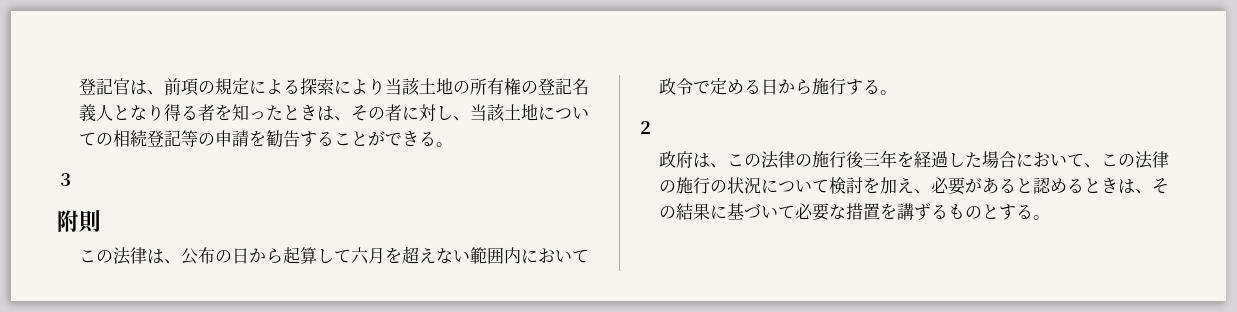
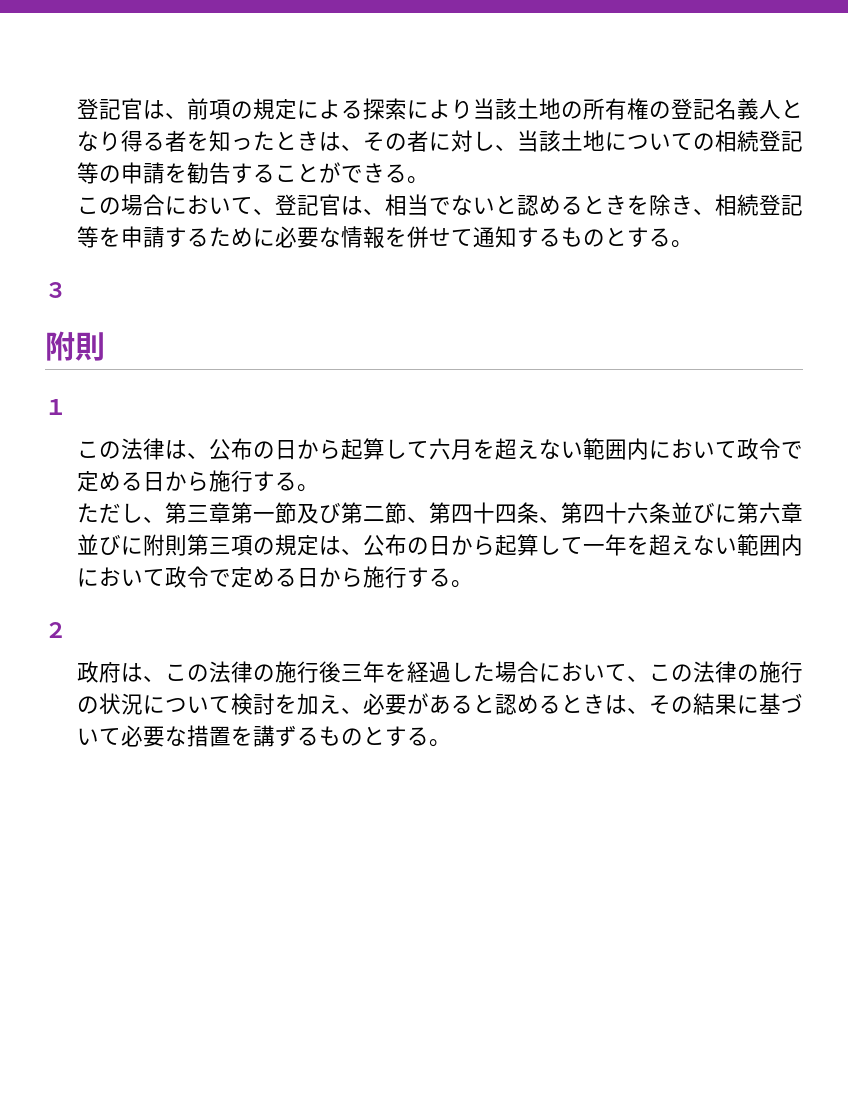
(454, 144) none -> [76,194,803,216] [76,226,693,249] // この場合において、登記官は、相当でないと認めるときを除き、相続登記等を申請するために必要な情報を併せて通知するものとする。
(101, 221) none -> [45,399,67,415] // １
(898, 92) none -> [76,502,803,524] [76,534,803,556] [76,566,473,588] // ただし、第三章第一節及び第二節、第四十四条、第四十六条並びに第六章並びに附則第三項の規定は、公布の日から起算して一年を超えない範囲内において政令で定める日から施行する。

